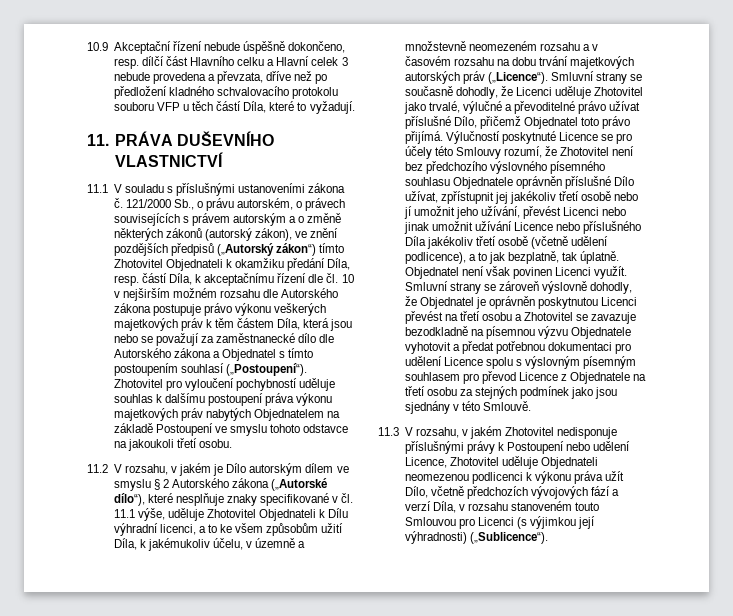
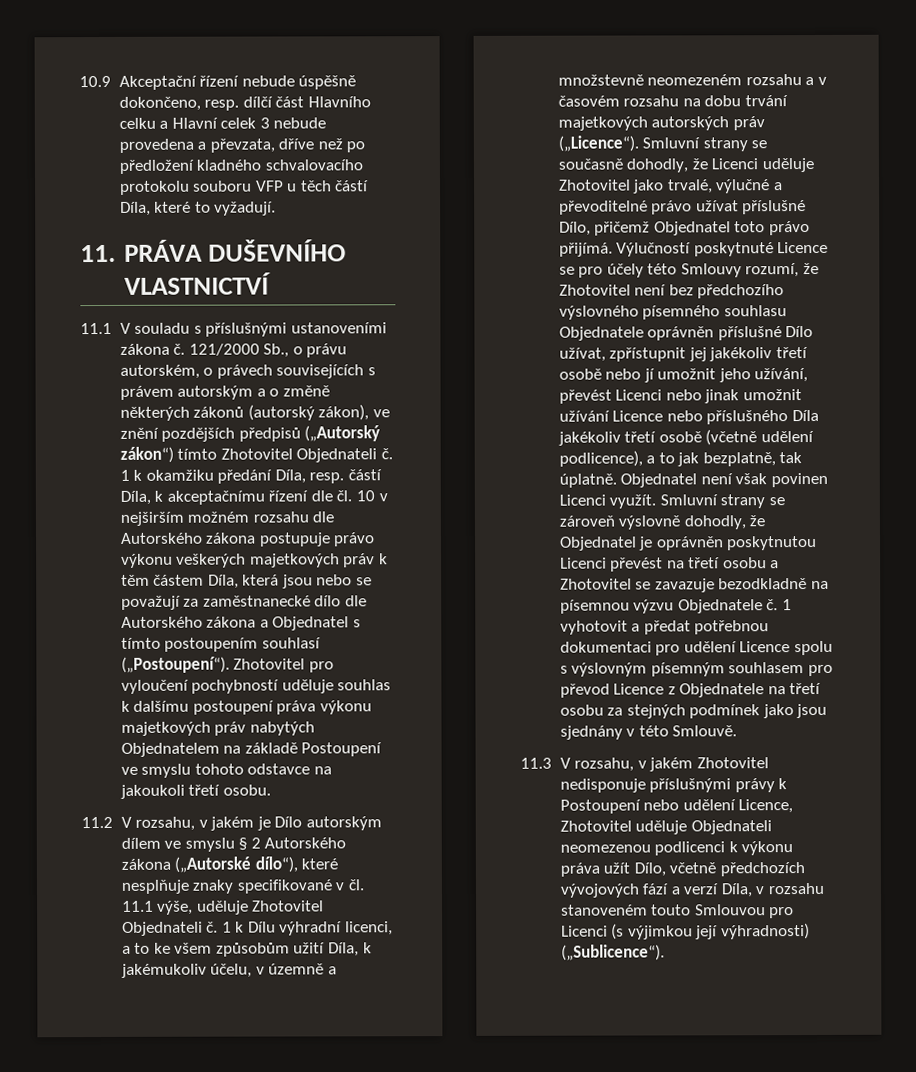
(223, 265) none -> [380,448,393,460] [119,469,130,481] č. 1
(317, 515) none -> [206,921,232,933] č. 1
(632, 333) none -> [766,599,792,611] č. 1

